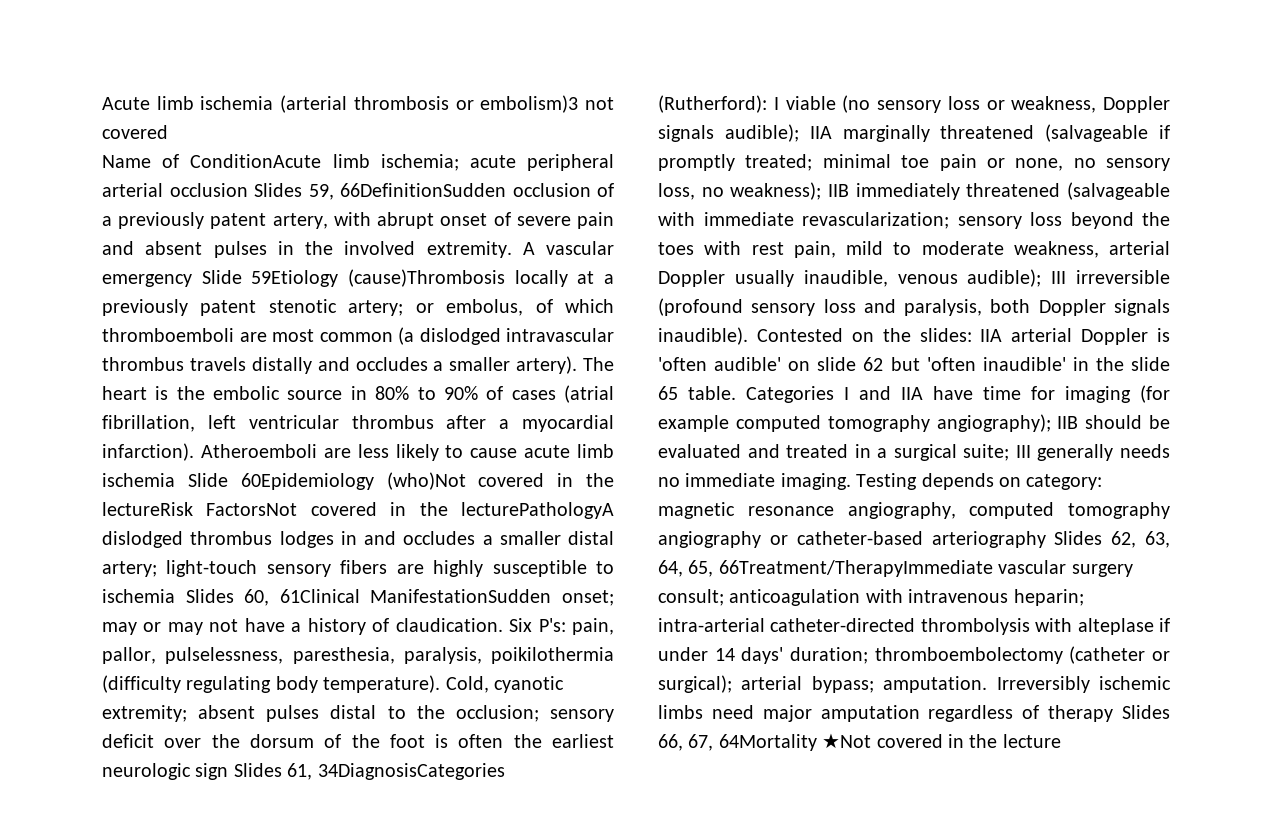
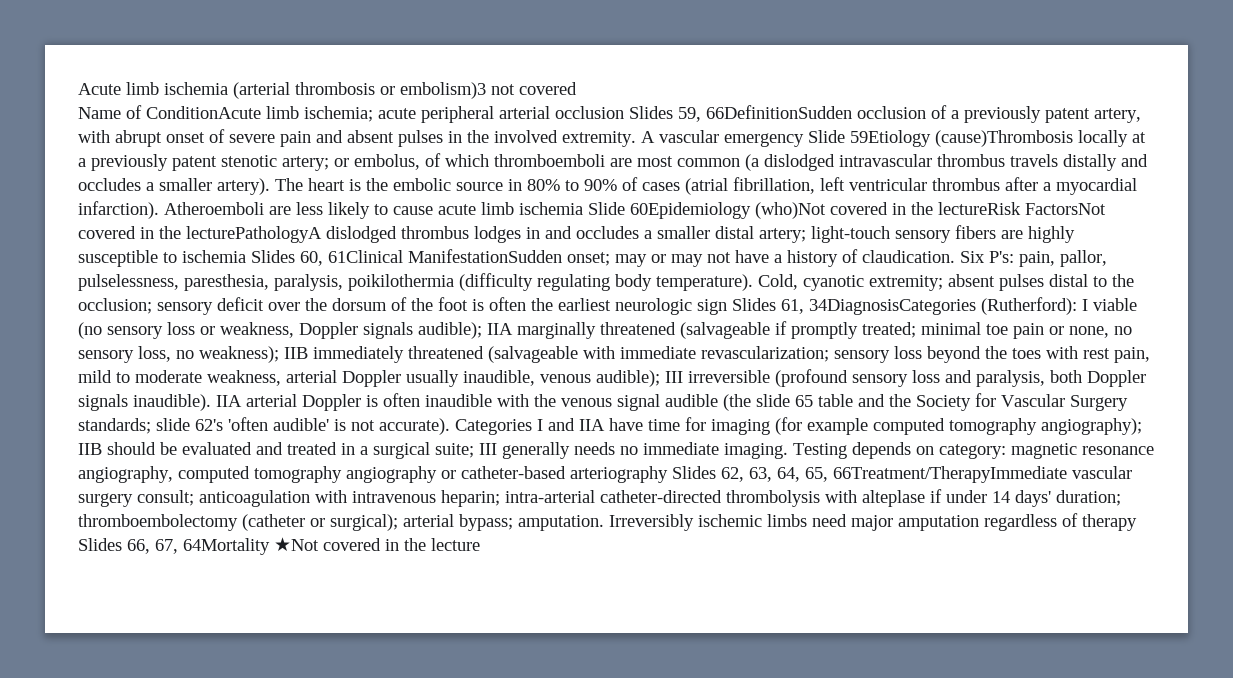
[756,328,1170,345] [658,357,1170,371] [658,386,736,400] Contested on the slides: IIA arterial Doppler is 'often audible' on slide 62 but 'often inaudible' in the slide 65 table. -> [216,393,1128,411] [78,417,450,435] IIA arterial Doppler is often inaudible with the venous signal audible (the slide 65 table and the Society for Vascular Surgery standards; slide 62's 'often audible' is not accurate).

